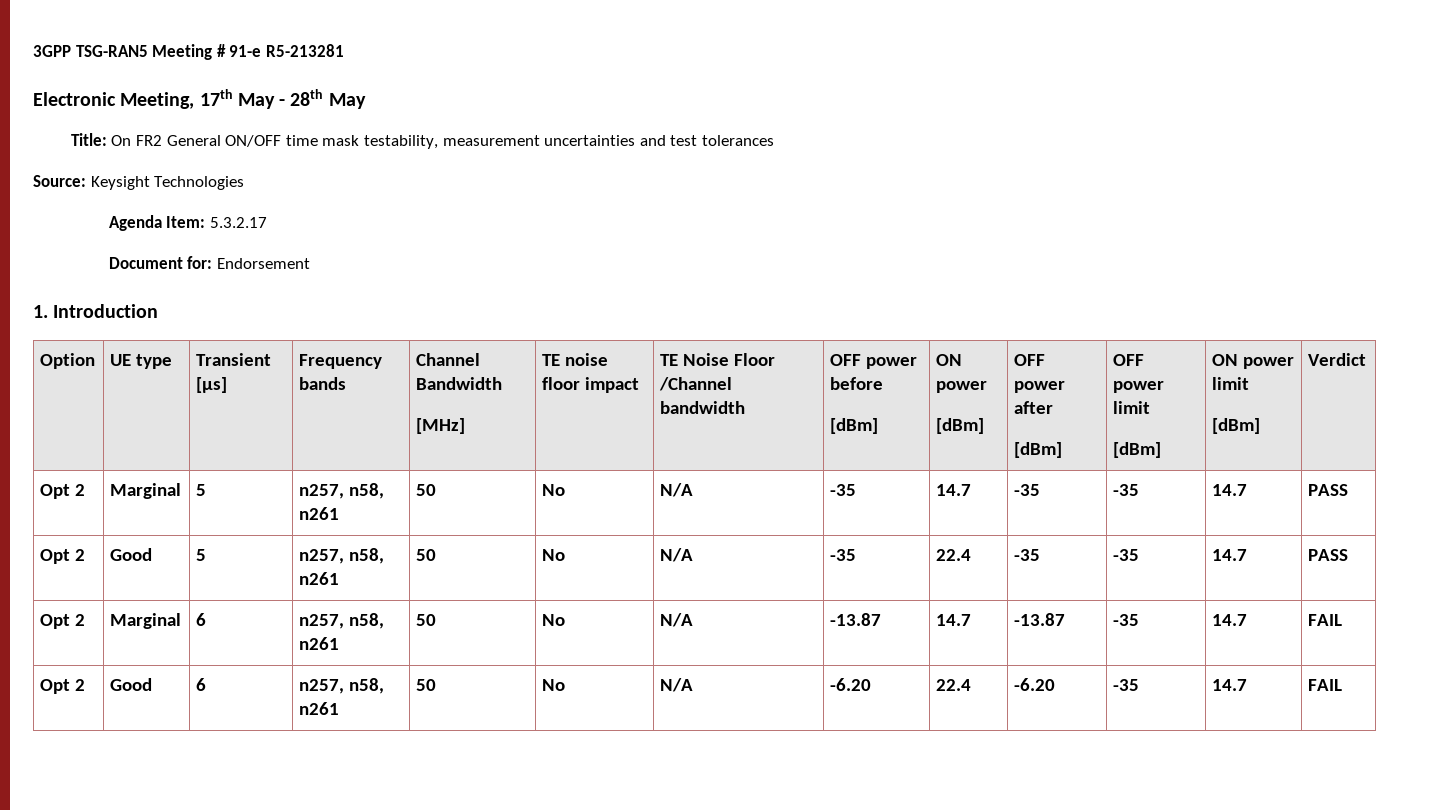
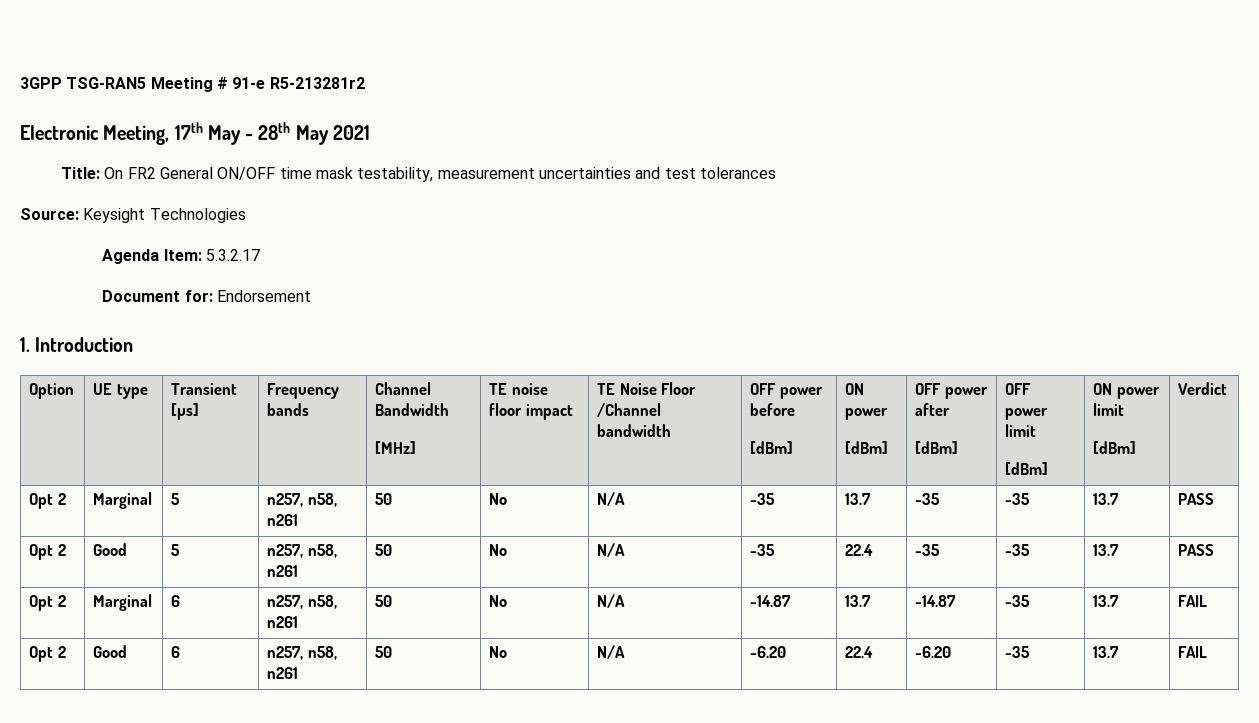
[265,44,344,57] R5-213281 -> [269,77,365,89] R5-213281r2
(366, 101) none -> [332,125,370,140] 2021
[936,484,972,496] [1014,484,1041,496] [1113,484,1140,496] [1212,484,1248,496] 14.7 | -35 | -35 | 14.7 -> [845,493,872,505] [915,493,941,505] [1005,493,1031,505] [1093,493,1120,505] 13.7 | -35 | -35 | 13.7
[1212,549,1248,561] 14.7 -> [1093,544,1120,556] 13.7
[830,613,882,626] [936,614,972,626] [1014,613,1066,626] [1113,614,1140,626] [1212,614,1248,626] -13.87 | 14.7 | -13.87 | -35 | 14.7 -> [750,595,792,607] [845,595,872,607] [915,595,957,607] [1005,595,1031,607] [1093,595,1120,607] -14.87 | 13.7 | -14.87 | -35 | 13.7
[1212,679,1248,691] 14.7 -> [1093,646,1120,658] 13.7

